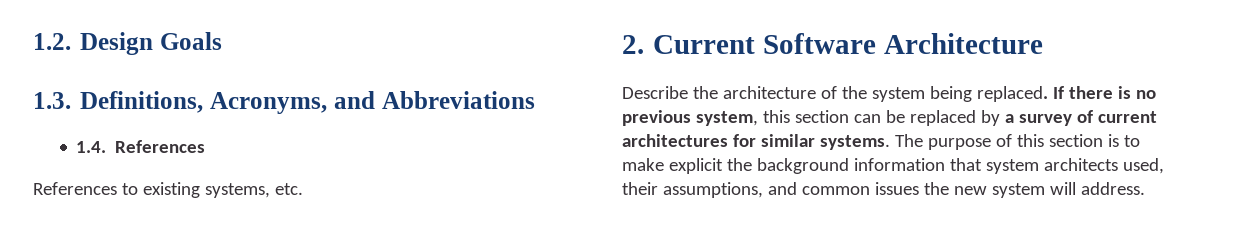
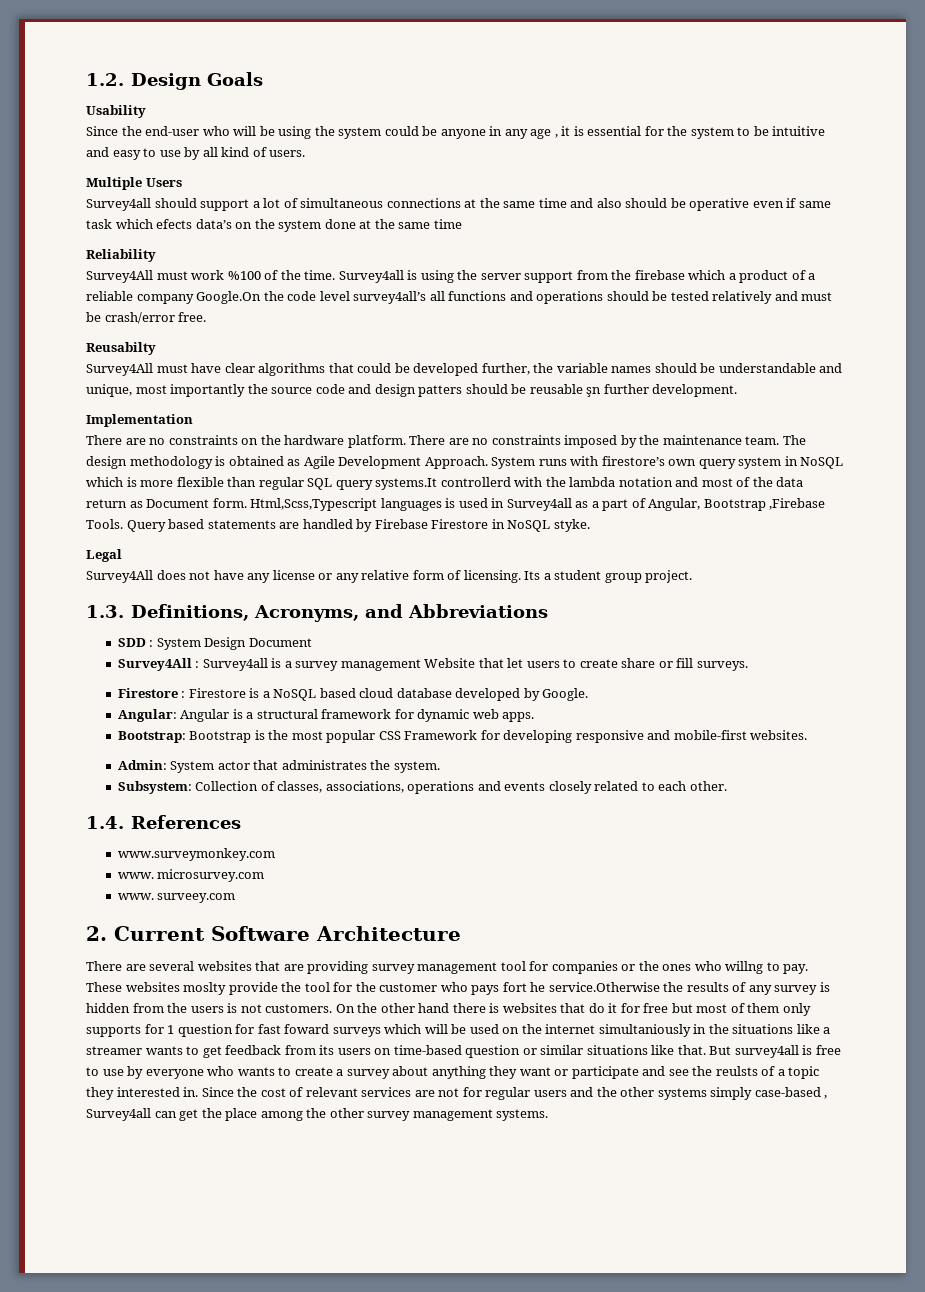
(222, 41) none -> [86,105,146,118] [86,126,826,139] [86,147,306,160] [86,177,182,190] [86,198,831,211] [86,219,462,232] [86,249,156,262] [86,270,816,283] [86,291,833,304] [86,312,207,324] [86,342,156,355] [86,363,843,376] [86,384,738,397] [86,414,193,427] [86,435,806,448] [86,456,844,469] [86,477,804,490] [86,498,826,511] [86,519,590,532] [86,549,122,562] [86,570,693,583] // Usability // Since the end-user who will be using the system could be anyone in any age , it is essential for the system to be intuitive and easy to use by all kind of users. // Multiple Users // Survey4all should support a lot of simultaneous connections at the same time and also should be operative even if same task which efects data’s on the system done at the same time // Reliability // Survey4All must work %100 of the time. Survey4all is using the server support from the firebase which a product of a reliable company Google.On the code level survey4all’s all functions and operations should be tested relatively and must be crash/error free. // Reusabilty // Survey4All must have clear algorithms that could be developed further, the variable names should be understandable and unique, most importantly the source code and design patters should be reusable şn further development. // Implementation // There are no constraints on the hardware platform. There are no constraints imposed by the maintenance team. The design methodology is obtained as Agile Development Approach. System runs with firestore’s own query system in NoSQL which is more flexible than regular SQL query systems.It controllerd with the lambda notation and most of the data return as Document form. Html,Scss,Typescript languages is used in Survey4all as a part of Angular, Bootstrap ,Firebase Tools. Query based statements are handled by Firebase Firestore in NoSQL styke. // Legal // Survey4All does not have any license or any relative form of licensing. Its a student group project.
[76,140,206,153] [33,182,303,198] [622,33,1043,54] [622,86,1156,102] [622,110,1157,126] [622,134,1140,150] [622,158,1164,174] [622,182,1145,198] 1.4. References // References to existing systems, etc. // 2. Current Software Architecture // Describe the architecture of the system being replaced. If there is no previous system, this section can be replaced by a survey of current architectures for similar systems. The purpose of this section is to make explicit the background information that system architects used, their assumptions, and common issues the new system will address. -> [117,637,312,650] [117,658,748,671] [117,688,589,701] [117,709,535,722] [117,730,808,743] [117,760,440,773] [117,781,727,794] [86,815,241,829] [117,848,275,861] [117,869,265,882] [117,893,236,903] [86,926,461,941] [86,961,809,974] [86,982,830,995] [86,1003,811,1016] [86,1024,831,1037] [86,1045,841,1058] [86,1066,820,1079] [86,1087,828,1100] [86,1108,549,1121] SDD : System Design Document // Survey4All : Survey4all is a survey management Website that let users to create share or fill surveys. // Firestore : Firestore is a NoSQL based cloud database developed by Google. // Angular: Angular is a structural framework for dynamic web apps. // Bootstrap: Bootstrap is the most popular CSS Framework for developing responsive and mobile-first websites. // Admin: System actor that administrates the system. // Subsystem: Collection of classes, associations, operations and events closely related to each other. // 1.4. References // www.surveymonkey.com // www. microsurvey.com // www. surveey.com // 2. Current Software Architecture // There are several websites that are providing survey management tool for companies or the ones who willng to pay. These websites moslty provide the tool for the customer who pays fort he service.Otherwise the results of any survey is hidden from the users is not customers. On the other hand there is websites that do it for free but most of them only supports for 1 question for fast foward surveys which will be used on the internet simultaniously in the situations like a streamer wants to get feedback from its users on time-based question or similar situations like that. But survey4all is free to use by everyone who wants to create a survey about anything they want or participate and see the reulsts of a topic they interested in. Since the cost of relevant services are not for regular users and the other systems simply case-based , Survey4all can get the place among the other survey management systems.

